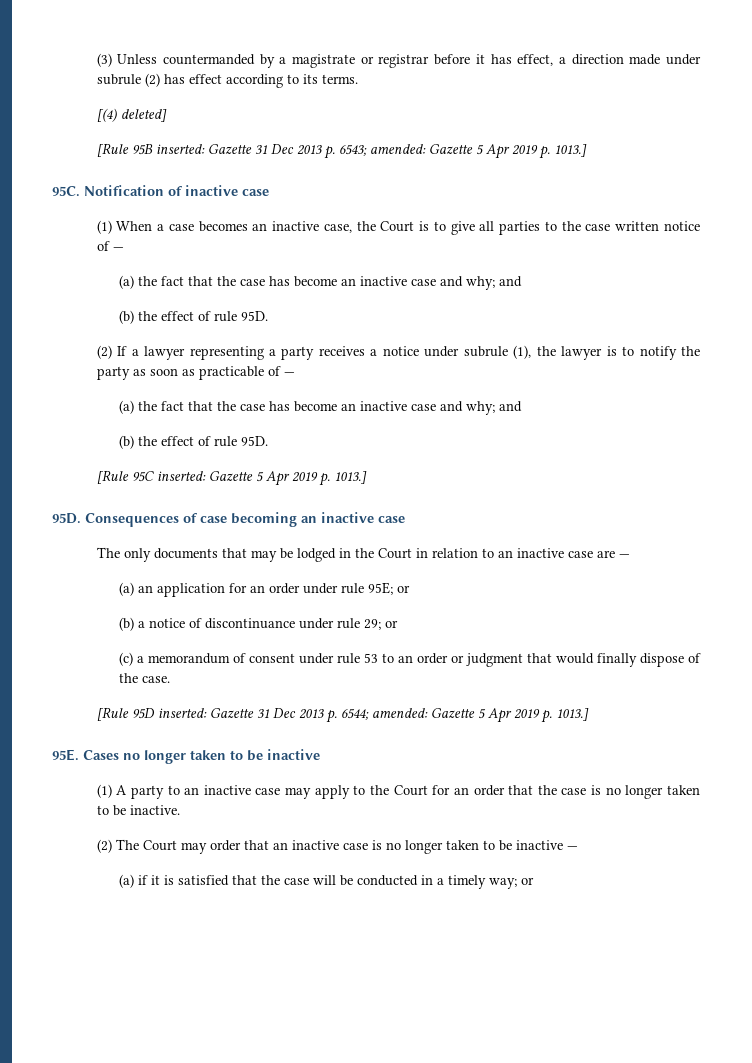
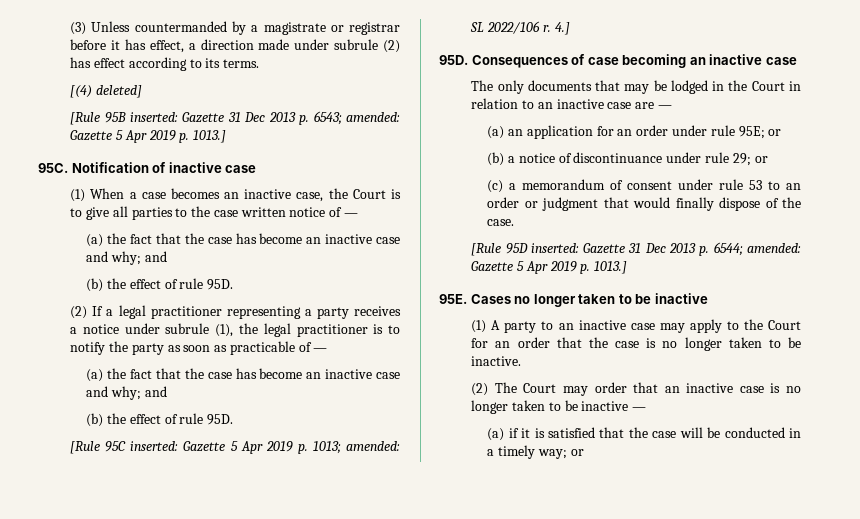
[144,346,186,360] lawyer -> [118,305,222,319] legal practitioner
[561,346,603,360] lawyer -> [263,323,368,337] legal practitioner
[333,471,367,484] 1013.] -> [312,441,400,454] [470,21,570,35] 1013; amended: SL 2022/106 r. 4.]

